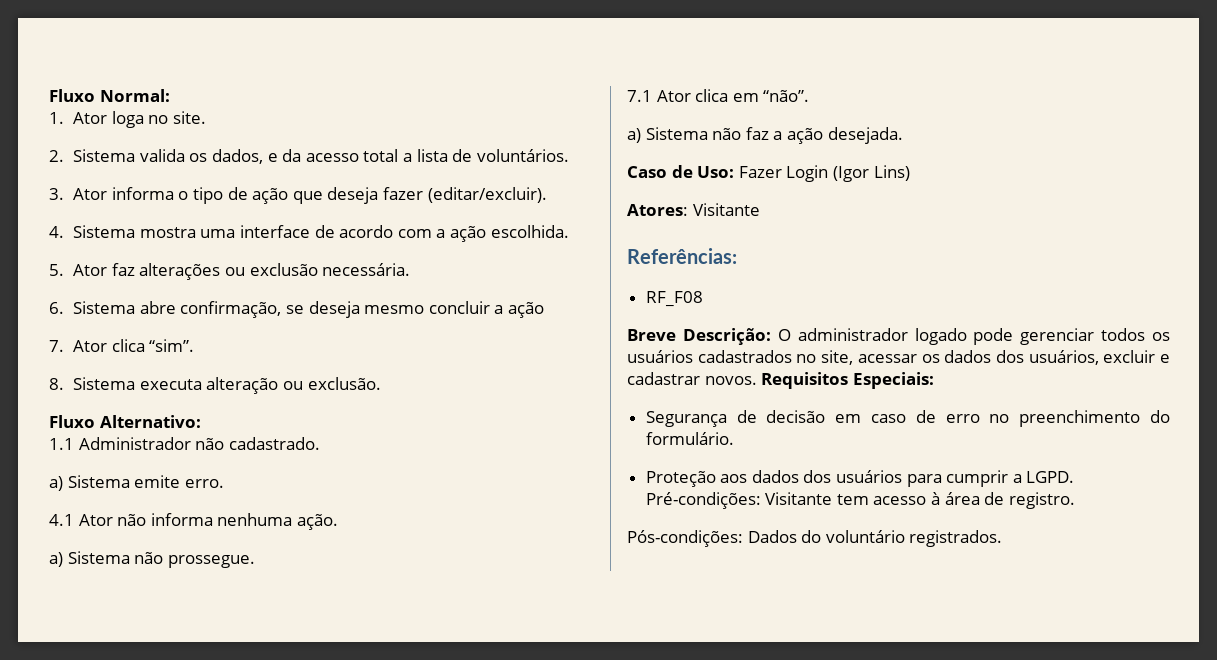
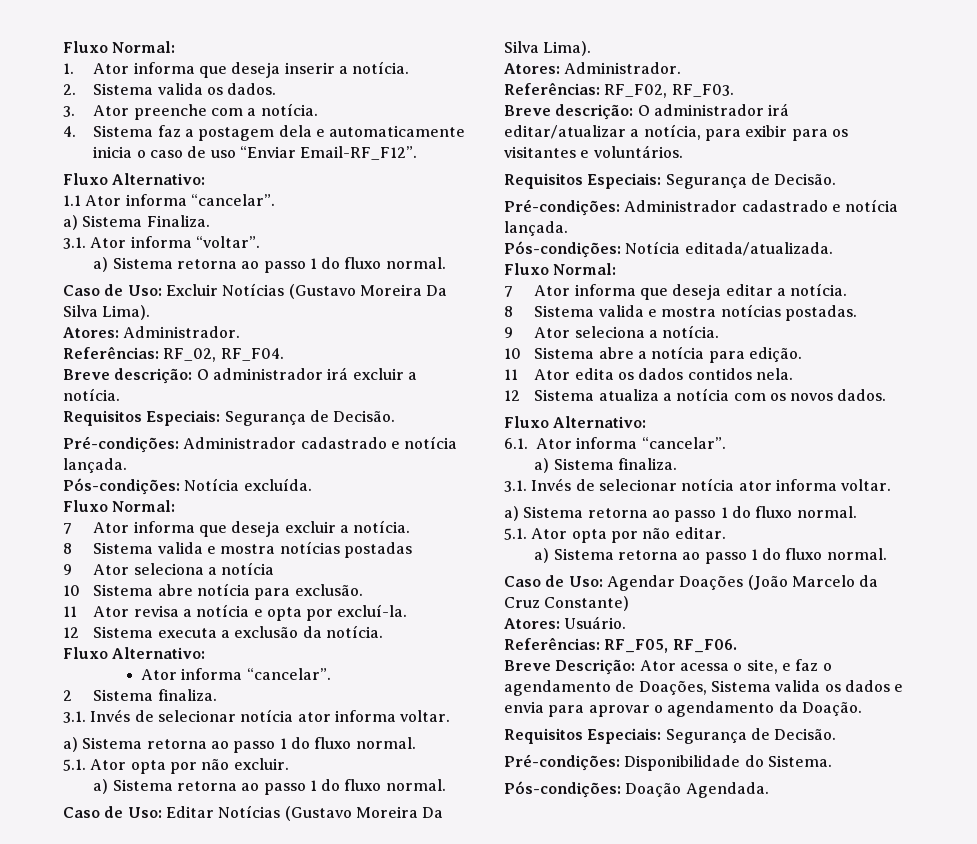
[111,111,207,128] [49,149,569,164] [49,187,547,204] [49,225,569,242] [49,263,411,280] [49,301,544,318] [49,339,195,352] [49,377,381,394] loga no site. // 2. Sistema valida os dados, e da acesso total a lista de voluntários. // 3. Ator informa o tipo de ação que deseja fazer (editar/excluir). // 4. Sistema mostra uma interface de acordo com a ação escolhida. // 5. Ator faz alterações ou exclusão necessária. // 6. Sistema abre confirmação, se deseja mesmo concluir a ação // 7. Ator clica “sim”. // 8. Sistema executa alteração ou exclusão. -> [133,61,410,78] [63,83,277,95] [63,103,318,120] [63,125,466,141] [93,146,418,160] informa que deseja inserir a notícia. // 2. Sistema valida os dados. // 3. Ator preenche com a notícia. // 4. Sistema faz a postagem dela e automaticamente inicia o caso de uso “Enviar Email-RF_F12”.
[78,437,320,450] [49,475,224,491] [49,513,338,530] [49,551,255,568] [627,89,810,102] [627,127,903,144] [627,165,910,182] [627,203,760,216] [627,248,737,264] [645,291,703,307] [627,328,1170,345] [627,350,1170,365] [627,372,934,389] [645,410,1170,427] [645,432,734,445] [645,470,1075,487] [645,492,1075,509] [627,530,1003,547] Administrador não cadastrado. // a) Sistema emite erro. // 4.1 Ator não informa nenhuma ação. // a) Sistema não prossegue. // 7.1 Ator clica em “não”. // a) Sistema não faz a ação desejada. // Caso de Uso: Fazer Login (Igor Lins) // Atores: Visitante // Referências: // RF_F08 // Breve Descrição: O administrador logado pode gerenciar todos os usuários cadastrados no site, acessar os dados dos usuários, excluir e cadastrar novos. Requisitos Especiais: // Segurança de decisão em caso de erro no preenchimento do formulário. // Proteção aos dados dos usuários para cumprir a LGPD. Pré-condições: Visitante tem acesso à área de registro. // Pós-condições: Dados do voluntário registrados. -> [85,194,275,206] [63,215,210,230] [63,236,260,249] [93,257,446,273] [63,283,448,299] [63,305,151,320] [63,326,241,338] [63,346,284,362] [63,367,417,384] [63,388,120,401] [63,410,396,426] [63,436,458,453] [63,458,127,473] [63,478,312,495] [63,500,176,512] [63,520,411,537] [63,541,412,558] [63,562,275,575] [63,583,363,600] [63,604,408,621] [63,625,383,638] [63,647,206,659] [141,668,331,680] [63,689,217,701] [63,709,451,723] [63,737,416,753] [63,758,289,774] [93,779,446,795] [63,805,444,821] [504,41,592,56] [504,62,682,74] [504,82,734,98] [504,103,790,120] [504,124,848,141] [504,145,683,158] [504,173,837,189] [504,199,899,216] [504,221,568,236] [504,241,833,258] [504,263,617,275] [504,283,848,300] [504,304,857,321] [504,325,720,338] [504,346,802,363] [504,368,793,380] [504,388,887,401] [504,416,647,428] [504,437,726,449] [534,458,677,473] [504,478,892,492] [504,506,857,522] [504,527,726,543] [534,548,887,564] [504,575,879,591] [504,596,630,611] [504,616,627,629] [504,637,737,653] [504,659,832,675] [504,680,904,696] [504,701,862,717] [504,728,837,744] [504,754,832,771] [504,781,769,798] Ator informa “cancelar”. // a) Sistema Finaliza. // 3.1. Ator informa “voltar”. // a) Sistema retorna ao passo 1 do fluxo normal. // Caso de Uso: Excluir Notícias (Gustavo Moreira Da Silva Lima). // Atores: Administrador. // Referências: RF_02, RF_F04. // Breve descrição: O administrador irá excluir a notícia. // Requisitos Especiais: Segurança de Decisão. // Pré-condições: Administrador cadastrado e notícia lançada. // Pós-condições: Notícia excluída. // Fluxo Normal: // 7 Ator informa que deseja excluir a notícia. // 8 Sistema valida e mostra notícias postadas // 9 Ator seleciona a notícia // 10 Sistema abre notícia para exclusão. // 11 Ator revisa a notícia e opta por excluí-la. // 12 Sistema executa a exclusão da notícia. // Fluxo Alternativo: // Ator informa “cancelar”. // 2 Sistema finaliza. // 3.1. Invés de selecionar notícia ator informa voltar. // a) Sistema retorna ao passo 1 do fluxo normal. // 5.1. Ator opta por não excluir. // a) Sistema retorna ao passo 1 do fluxo normal. // Caso de Uso: Editar Notícias (Gustavo Moreira Da Silva Lima). // Atores: Administrador. // Referências: RF_F02, RF_F03. // Breve descrição: O administrador irá editar/atualizar a notícia, para exibir para os visitantes e voluntários. // Requisitos Especiais: Segurança de Decisão. // Pré-condições: Administrador cadastrado e notícia lançada. // Pós-condições: Notícia editada/atualizada. // Fluxo Normal: // 7 Ator informa que deseja editar a notícia. // 8 Sistema valida e mostra notícias postadas. // 9 Ator seleciona a notícia. // 10 Sistema abre a notícia para edição. // 11 Ator edita os dados contidos nela. // 12 Sistema atualiza a notícia com os novos dados. // Fluxo Alternativo: // 6.1. Ator informa “cancelar”. // a) Sistema finaliza. // 3.1. Invés de selecionar notícia ator informa voltar. // a) Sistema retorna ao passo 1 do fluxo normal. // 5.1. Ator opta por não editar. // a) Sistema retorna ao passo 1 do fluxo normal. // Caso de Uso: Agendar Doações (João Marcelo da Cruz Constante) // Atores: Usuário. // Referências: RF_F05, RF_F06. // Breve Descrição: Ator acessa o site, e faz o agendamento de Doações, Sistema valida os dados e envia para aprovar o agendamento da Doação. // Requisitos Especiais: Segurança de Decisão. // Pré-condições: Disponibilidade do Sistema. // Pós-condições: Doação Agendada.

